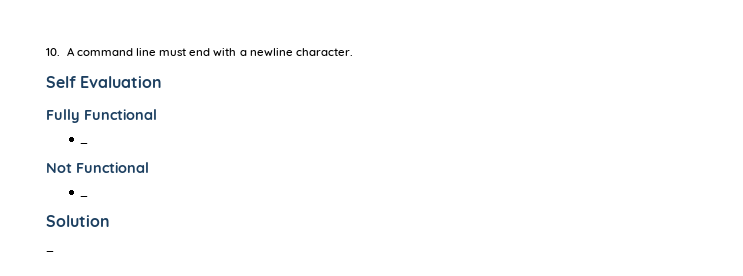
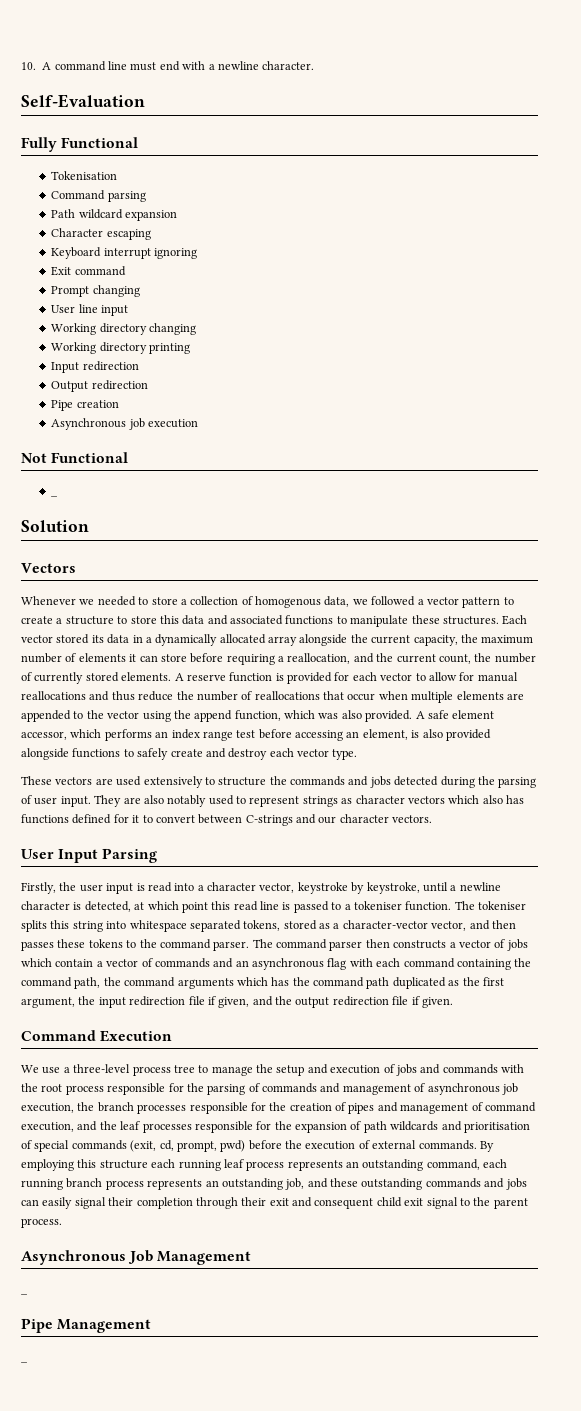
[46,76,163,88] Self Evaluation -> [21,94,145,108] Self-Evaluation
[79,142,88,144] [46,162,149,173] [79,195,88,197] [46,215,110,227] _ // Not Functional // _ // Solution -> [51,171,118,180] [51,190,146,202] [51,209,178,221] [51,228,151,240] [51,247,198,259] [51,266,126,276] [51,285,140,297] [51,304,129,316] [51,323,197,335] [51,342,191,354] [51,361,139,373] [51,380,148,392] [51,400,119,411] [51,418,199,430] [21,452,129,463] [51,495,59,497] [21,520,89,532] [21,563,76,573] [21,596,514,608] [21,615,528,627] [21,634,534,646] [21,653,536,665] [21,672,518,684] [21,691,524,703] [21,710,495,722] [21,729,491,741] [21,748,358,760] [21,776,537,788] [21,795,524,807] [21,814,433,826] [21,848,158,863] [21,882,501,894] [21,901,526,913] [21,920,516,932] [21,939,528,951] [21,958,532,970] [21,977,504,989] [21,996,453,1008] [21,1030,173,1042] [21,1064,524,1076] [21,1083,518,1095] [21,1102,536,1114] [21,1121,530,1133] [21,1140,494,1152] [21,1159,508,1171] [21,1178,527,1190] [21,1197,528,1209] [21,1218,62,1228] [21,1250,252,1265] [21,1293,28,1295] [21,1318,152,1333] Tokenisation // Command parsing // Path wildcard expansion // Character escaping // Keyboard interrupt ignoring // Exit command // Prompt changing // User line input // Working directory changing // Working directory printing // Input redirection // Output redirection // Pipe creation // Asynchronous job execution // Not Functional // _ // Solution // Vectors // Whenever we needed to store a collection of homogenous data, we followed a vector pattern to create a structure to store this data and associated functions to manipulate these structures. Each vector stored its data in a dynamically allocated array alongside the current capacity, the maximum number of elements it can store before requiring a reallocation, and the current count, the number of currently stored elements. A reserve function is provided for each vector to allow for manual reallocations and thus reduce the number of reallocations that occur when multiple elements are appended to the vector using the append function, which was also provided. A safe element accessor, which performs an index range test before accessing an element, is also provided alongside functions to safely create and destroy each vector type. // These vectors are used extensively to structure the commands and jobs detected during the parsing of user input. They are also notably used to represent strings as character vectors which also has functions defined for it to convert between C-strings and our character vectors. // User Input Parsing // Firstly, the user input is read into a character vector, keystroke by keystroke, until a newline character is detected, at which point this read line is passed to a tokeniser function. The tokeniser splits this string into whitespace separated tokens, stored as a character-vector vector, and then passes these tokens to the command parser. The command parser then constructs a vector of jobs which contain a vector of commands and an asynchronous flag with each command containing the command path, the command arguments which has the command path duplicated as the first argument, the input redirection file if given, and the output redirection file if given. // Command Execution // We use a three-level process tree to manage the setup and execution of jobs and commands with the root process responsible for the parsing of commands and management of asynchronous job execution, the branch processes responsible for the creation of pipes and management of command execution, and the leaf processes responsible for the expansion of path wildcards and prioritisation of special commands (exit, cd, prompt, pwd) before the execution of external commands. By employing this structure each running leaf process represents an outstanding command, each running branch process represents an outstanding job, and these outstanding commands and jobs can easily signal their completion through their exit and consequent child exit signal to the parent process. // Asynchronous Job Management // _ // Pipe Management

